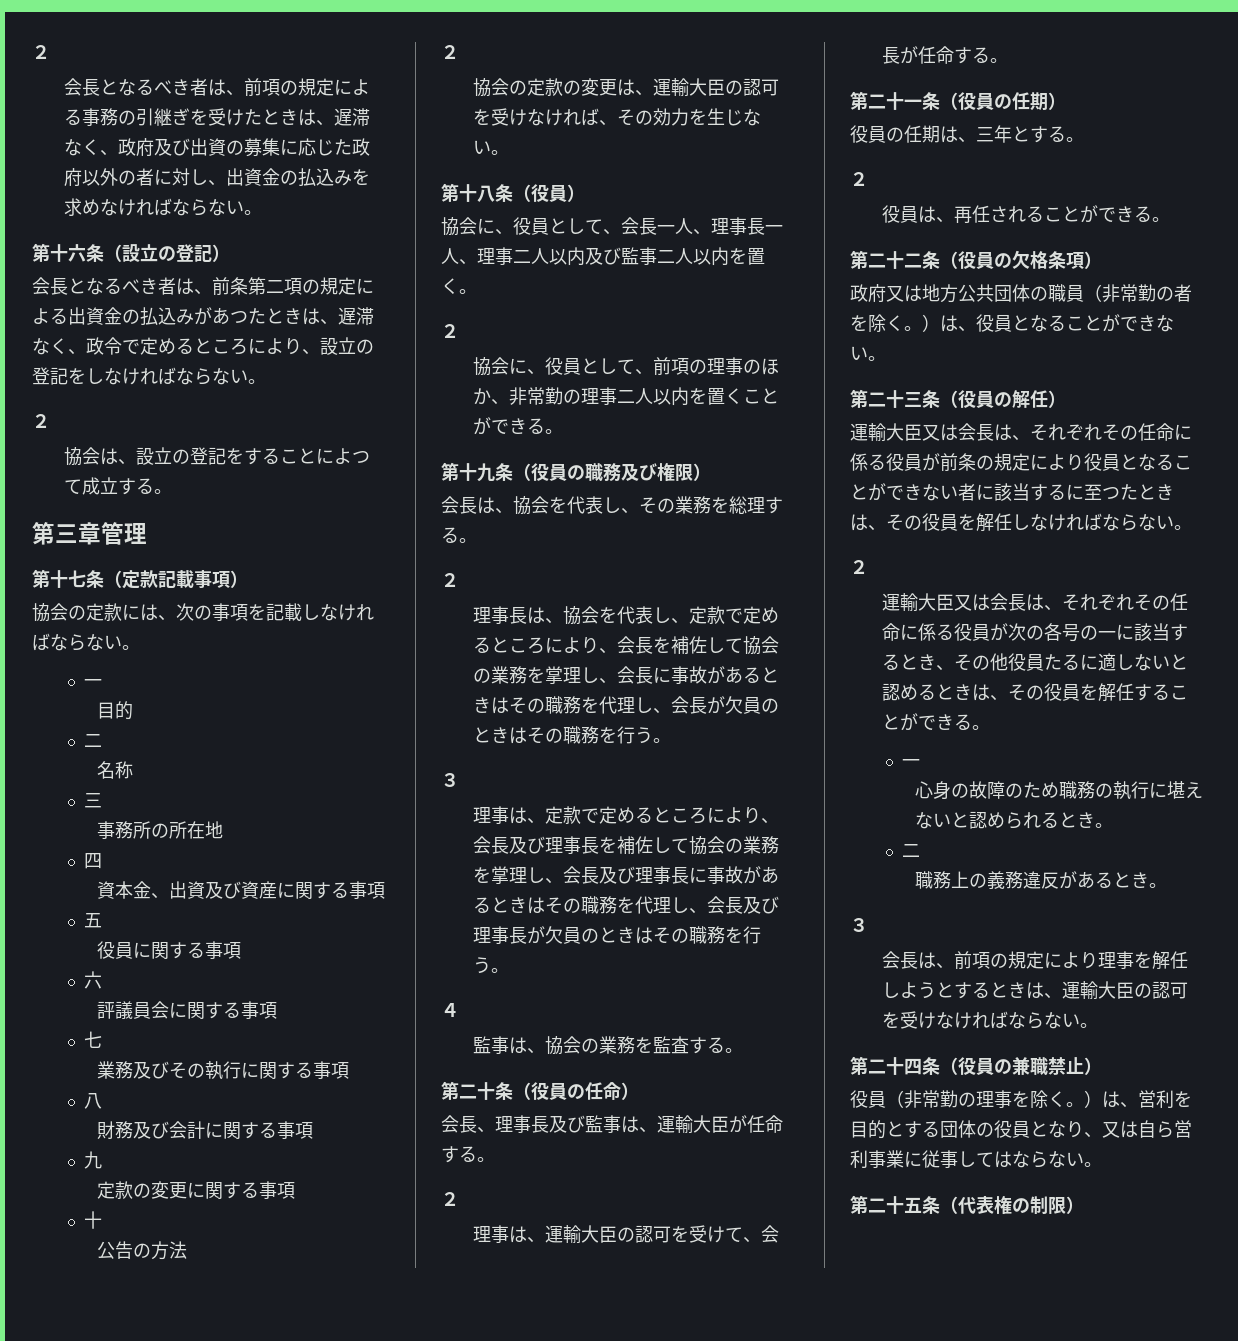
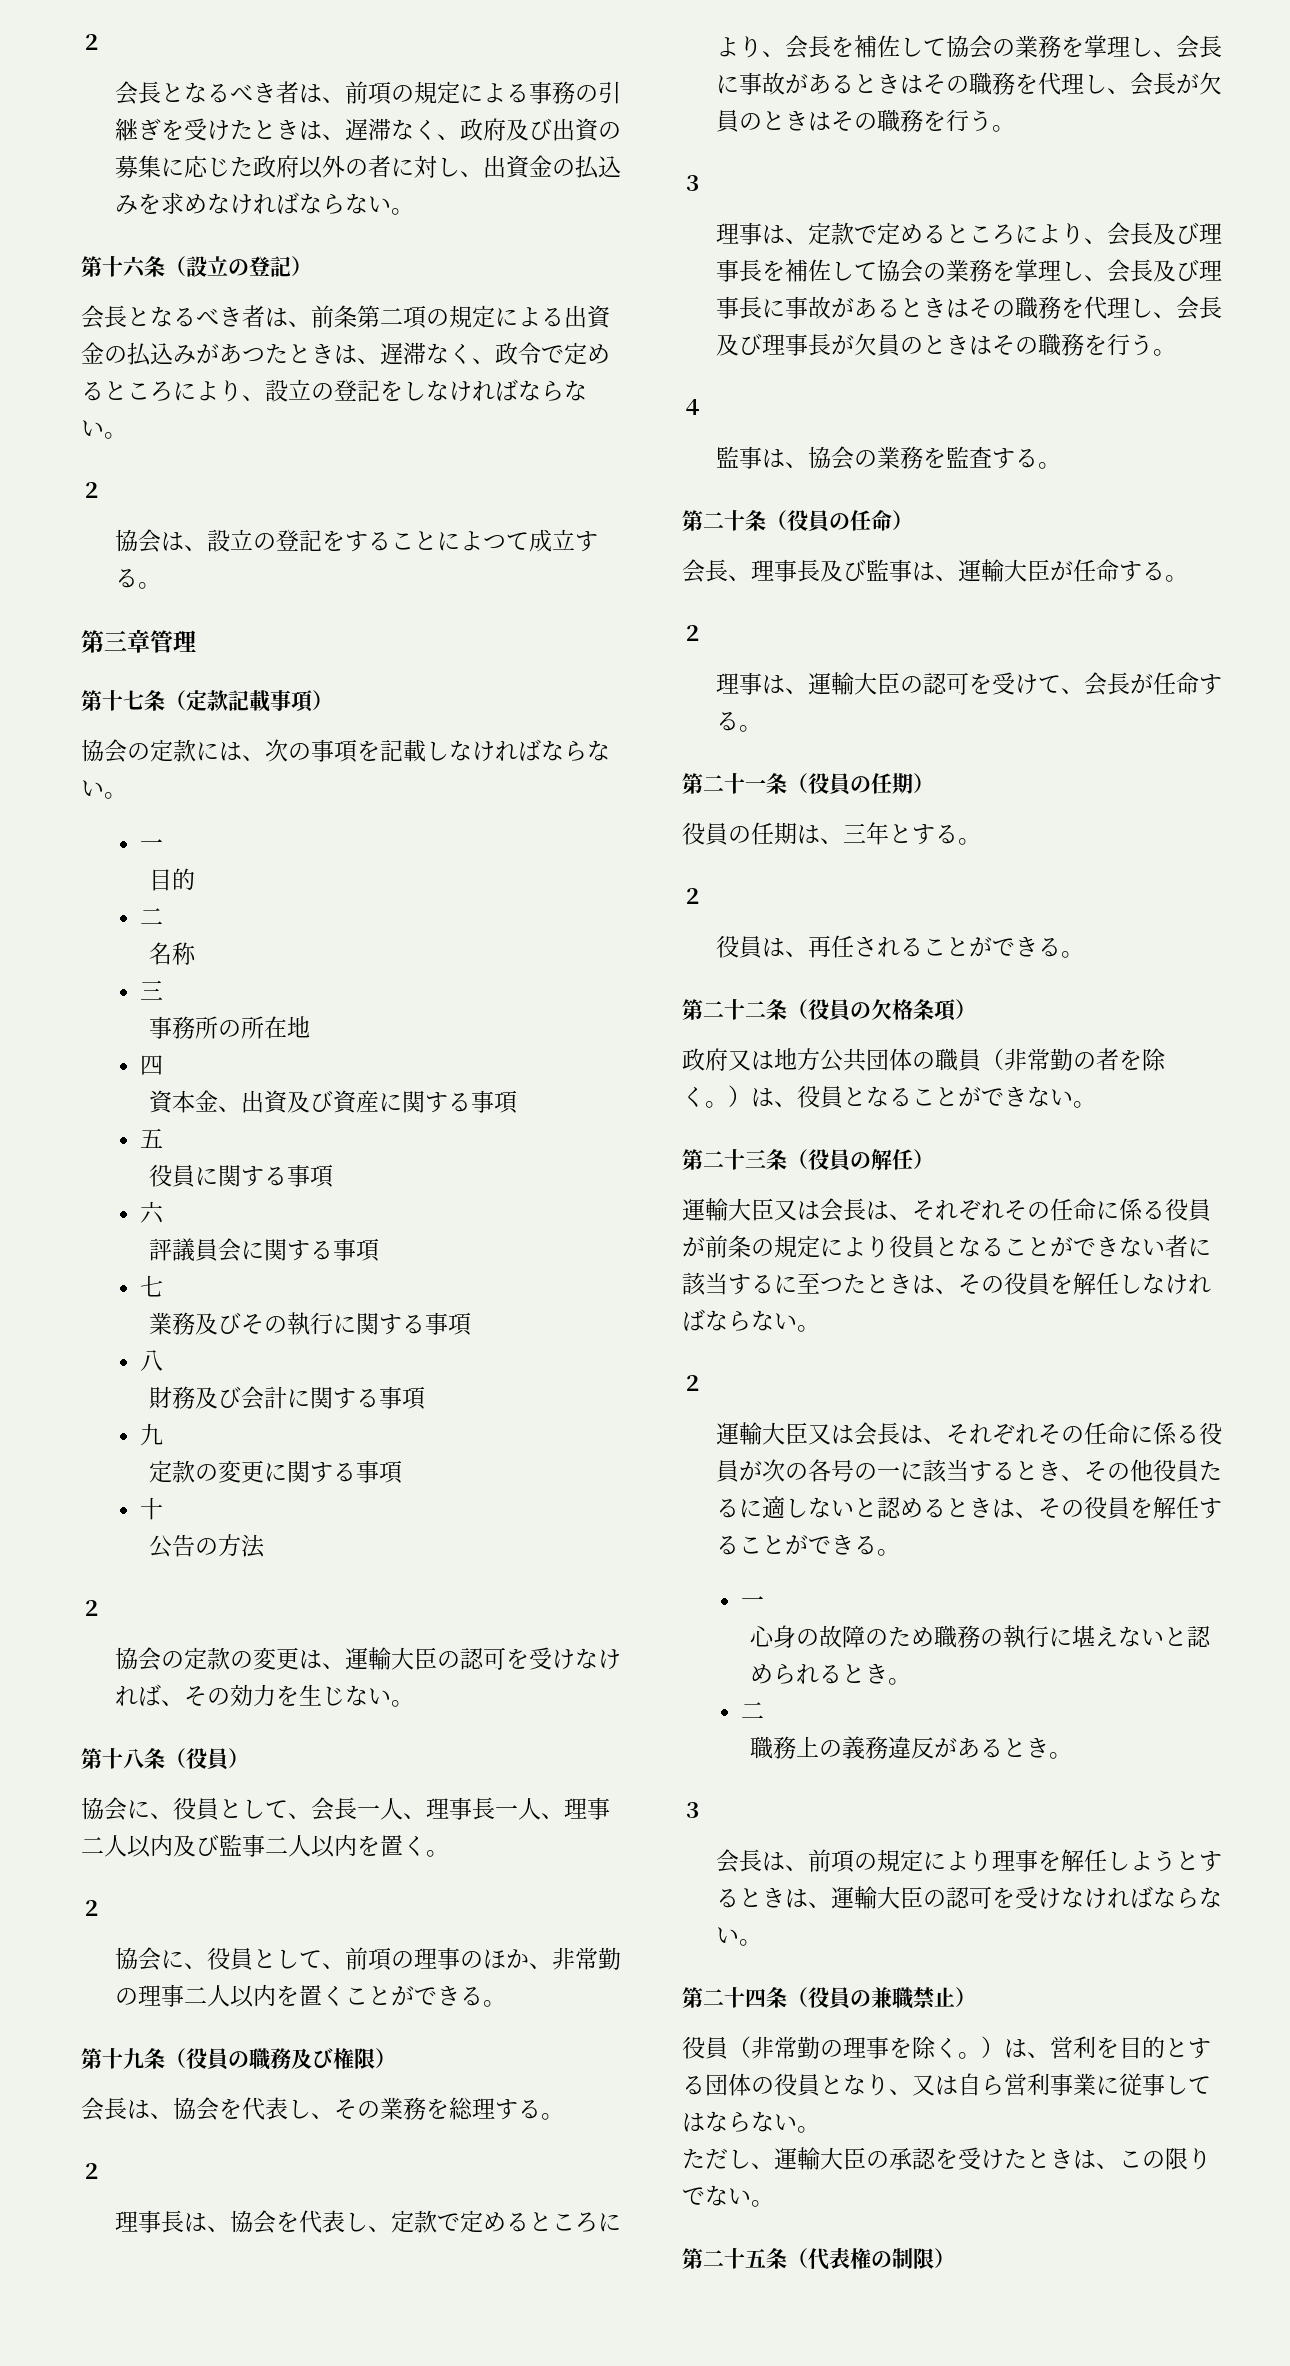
(1102, 1164) none -> [682,2147,1211,2170] [682,2185,774,2207] // ただし、運輸大臣の承認を受けたときは、この限りでない。

